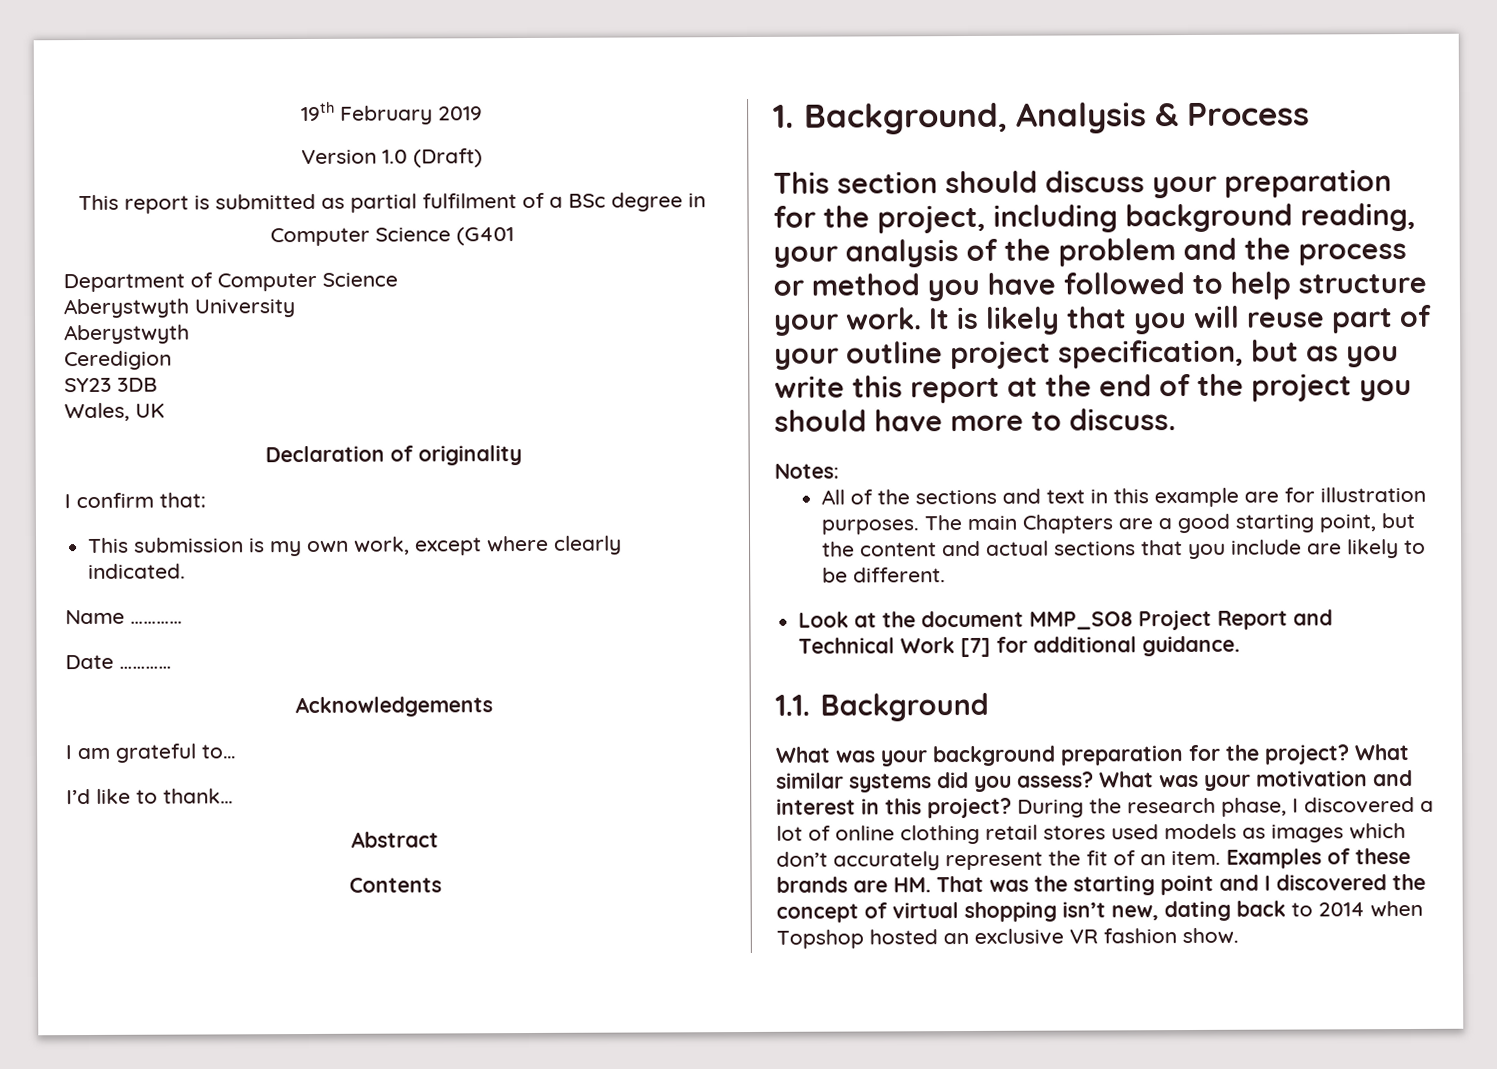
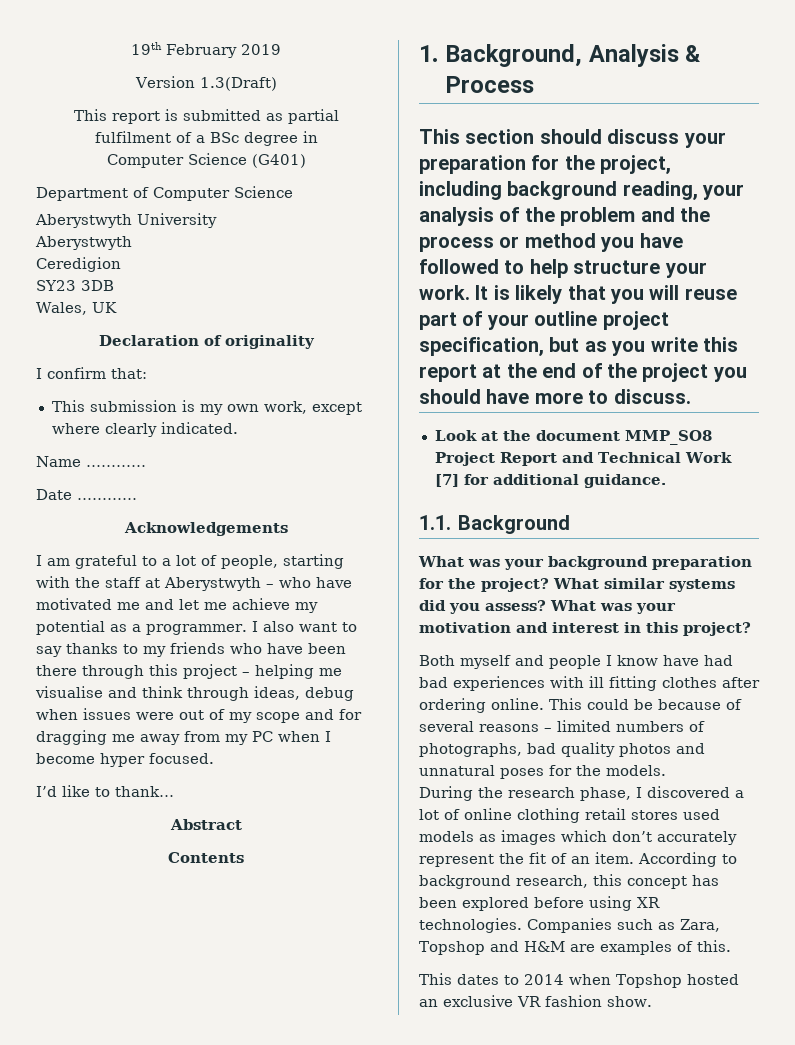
[382,148,483,168] 1.0 (Draft) -> [199,77,277,91] 1.3(Draft)
[456,227,514,246] (G401 -> [251,154,306,168] (G401)
[201,744,237,759] to… -> [142,554,344,569] [36,576,352,591] [36,598,318,613] [36,620,357,635] [36,642,346,657] [36,664,342,679] [35,686,354,701] [36,708,362,723] [36,730,331,745] [36,753,214,767] to a lot of people, starting with the staff at Aberystwyth – who have motivated me and let me achieve my potential as a programmer. I also want to say thanks to my friends who have been there through this project – helping me visualise and think through ideas, debug when issues were out of my scope and for dragging me away from my PC when I become hyper focused.
[774,463,839,479] [821,486,1427,508] [821,512,1416,535] [822,539,1427,560] [822,567,947,583] // Notes: // All of the sections and text in this example are for illustration purposes. The main Chapters are a good starting point, but the content and actual sections that you include are likely to be different. -> (691, 396) none
(1012, 808) none -> [419,655,733,669] [419,676,760,691] [419,698,742,713] [419,720,705,732] [419,742,705,757] [419,765,666,779] // Both myself and people I know have had bad experiences with ill fitting clothes after ordering online. This could be because of several reasons – limited numbers of photographs, bad quality photos and unnatural poses for the models. //
[1226,847,1411,869] [776,873,1426,896] [776,900,1286,923] Examples of these brands are HM. That was the starting point and I discovered the concept of virtual shopping isn’t new, dating back -> [638,852,737,867] [419,874,719,889] [419,896,660,911] [419,918,720,933] [419,940,731,955] [419,973,499,985] According to background research, this concept has been explored before using XR technologies. Companies such as Zara, Topshop and H&M are examples of this. // This dates

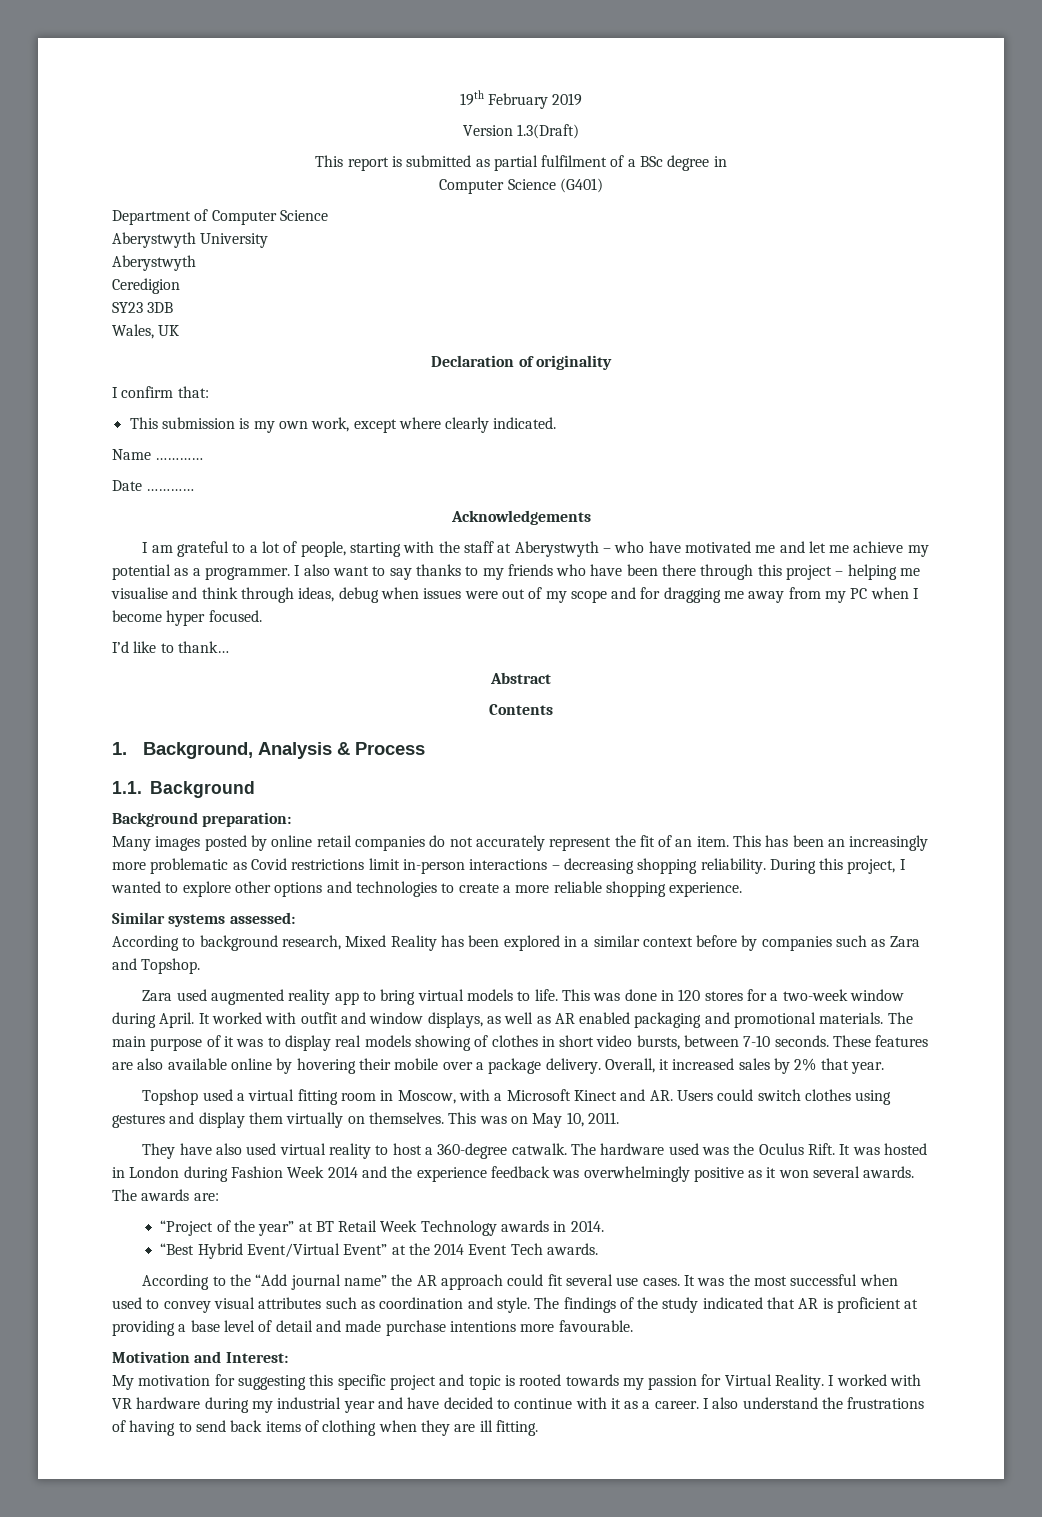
[419,129,726,148] [419,155,672,174] [419,181,745,200] [419,207,710,226] [419,233,683,252] [419,259,707,278] [419,285,737,304] [419,311,669,330] [419,337,738,356] [419,363,747,382] [419,389,691,404] [434,430,712,445] [434,452,732,466] [434,474,666,488] [419,515,571,534] [418,556,752,570] [419,578,735,592] [419,600,676,614] [419,622,751,636] [419,655,733,669] [419,676,760,691] [419,698,742,713] [419,720,705,732] [419,742,705,757] [419,765,666,779] [419,786,744,801] [419,808,720,823] [419,830,652,845] This section should discuss your preparation for the project, including background reading, your analysis of the problem and the process or method you have followed to help structure your work. It is likely that you will reuse part of your outline project specification, but as you write this report at the end of the project you should have more to discuss. // Look at the document MMP_SO8 Project Report and Technical Work [7] for additional guidance. // 1.1. Background // What was your background preparation for the project? What similar systems did you assess? What was your motivation and interest in this project? // Both myself and people I know have had bad experiences with ill fitting clothes after ordering online. This could be because of several reasons – limited numbers of photographs, bad quality photos and unnatural poses for the models. // During the research phase, I discovered a lot of online clothing retail stores used models as images which don’t -> [112,781,255,798] [112,812,292,827] [112,835,473,851] 1.1. Background // Background preparation: // Many images posted by online retail companies do not
(634, 858) none -> [733,835,929,851] [112,858,906,874] [111,881,743,897] [112,912,295,927] This has been an increasingly more problematic as Covid restrictions limit in-person interactions – decreasing shopping reliability. During this project, I wanted to explore other options and technologies to create a more reliable shopping experience. // Similar systems assessed: //
[593,874,687,889] this concept -> [345,935,437,951] Mixed Reality
[534,896,660,911] [419,918,720,933] [419,940,731,955] [419,973,739,988] [419,995,652,1007] before using XR technologies. Companies such as Zara, Topshop and H&M are examples of this. // This dates to 2014 when Topshop hosted an exclusive VR fashion show. -> [563,935,920,951] [112,958,201,974] [142,989,904,1005] [112,1012,913,1028] [112,1035,929,1051] [112,1058,885,1074] [142,1089,892,1105] [112,1112,619,1128] [142,1143,927,1159] [112,1166,915,1182] [112,1189,219,1201] [160,1220,604,1236] [160,1243,599,1259] [142,1274,898,1290] [112,1297,919,1313] [112,1320,633,1336] [112,1351,288,1363] [112,1374,922,1390] [112,1397,925,1413] [112,1420,538,1436] in a similar context before by companies such as Zara and Topshop. // Zara used augmented reality app to bring virtual models to life. This was done in 120 stores for a two-week window during April. It worked with outfit and window displays, as well as AR enabled packaging and promotional materials. The main purpose of it was to display real models showing of clothes in short video bursts, between 7-10 seconds. These features are also available online by hovering their mobile over a package delivery. Overall, it increased sales by 2% that year. // Topshop used a virtual fitting room in Moscow, with a Microsoft Kinect and AR. Users could switch clothes using gestures and display them virtually on themselves. This was on May 10, 2011. // They have also used virtual reality to host a 360-degree catwalk. The hardware used was the Oculus Rift. It was hosted in London during Fashion Week 2014 and the experience feedback was overwhelmingly positive as it won several awards. The awards are: // “Project of the year” at BT Retail Week Technology awards in 2014. // “Best Hybrid Event/Virtual Event” at the 2014 Event Tech awards. // According to the “Add journal name” the AR approach could fit several use cases. It was the most successful when used to convey visual attributes such as coordination and style. The findings of the study indicated that AR is proficient at providing a base level of detail and made purchase intentions more favourable. // Motivation and Interest: // My motivation for suggesting this specific project and topic is rooted towards my passion for Virtual Reality. I worked with VR hardware during my industrial year and have decided to continue with it as a career. I also understand the frustrations of having to send back items of clothing when they are ill fitting.

